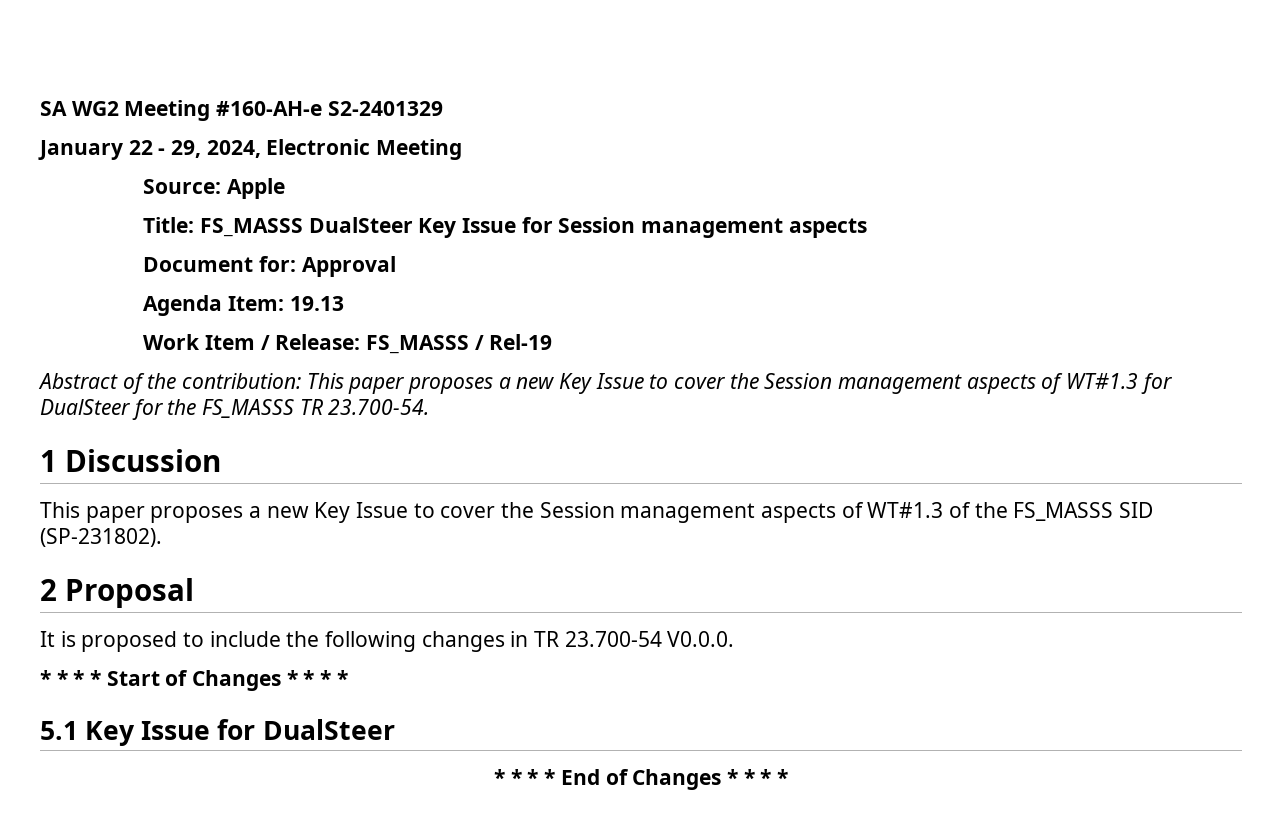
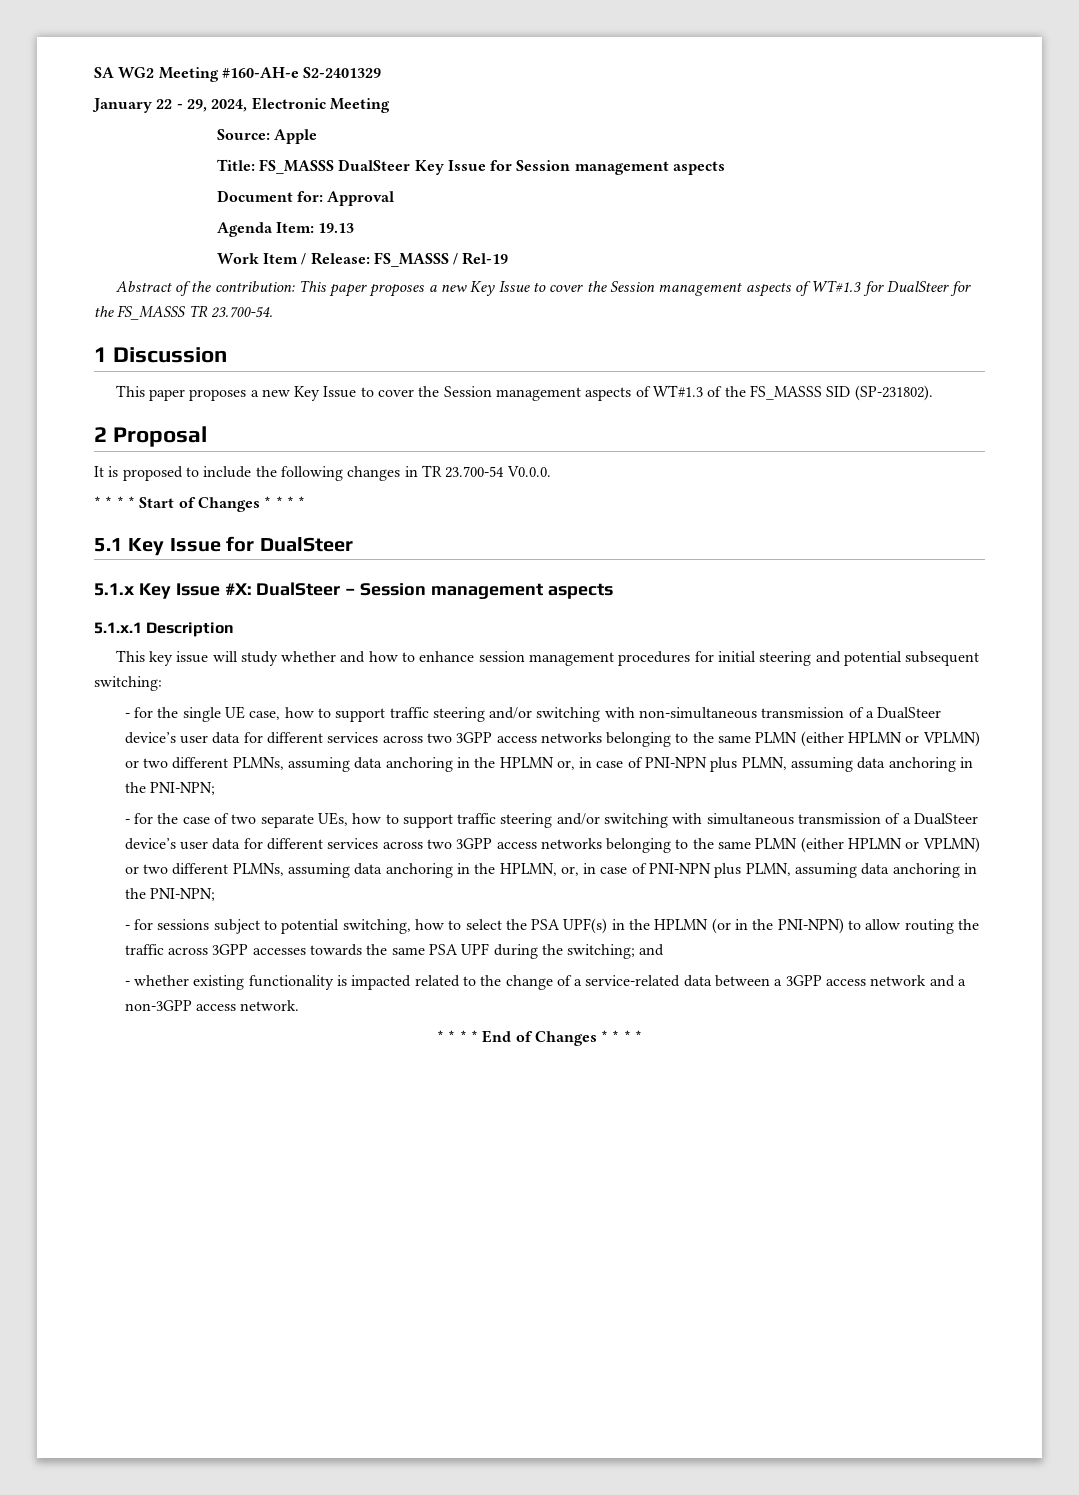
(395, 729) none -> [94,582,613,599] [94,622,235,637] [115,650,980,666] [94,676,162,691] [124,706,942,722] [124,731,980,747] [124,757,974,772] [124,782,215,795] [124,812,979,828] [124,837,980,853] [124,863,978,878] [124,888,215,901] [124,918,979,934] [124,943,665,959] [124,975,967,990] [124,1000,300,1011] // 5.1.x Key Issue #X: DualSteer – Session management aspects // 5.1.x.1 Description // This key issue will study whether and how to enhance session management procedures for initial steering and potential subsequent switching: // - for the single UE case, how to support traffic steering and/or switching with non-simultaneous transmission of a DualSteer device’s user data for different services across two 3GPP access networks belonging to the same PLMN (either HPLMN or VPLMN) or two different PLMNs, assuming data anchoring in the HPLMN or, in case of PNI-NPN plus PLMN, assuming data anchoring in the PNI-NPN; // - for the case of two separate UEs, how to support traffic steering and/or switching with simultaneous transmission of a DualSteer device’s user data for different services across two 3GPP access networks belonging to the same PLMN (either HPLMN or VPLMN) or two different PLMNs, assuming data anchoring in the HPLMN, or, in case of PNI-NPN plus PLMN, assuming data anchoring in the PNI-NPN; // - for sessions subject to potential switching, how to select the PSA UPF(s) in the HPLMN (or in the PNI-NPN) to allow routing the traffic across 3GPP accesses towards the same PSA UPF during the switching; and // - whether existing functionality is impacted related to the change of a service-related data between a 3GPP access network and a non-3GPP access network.

